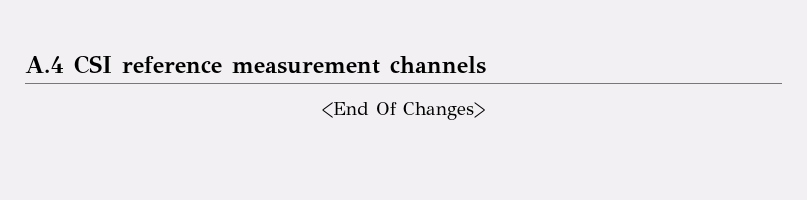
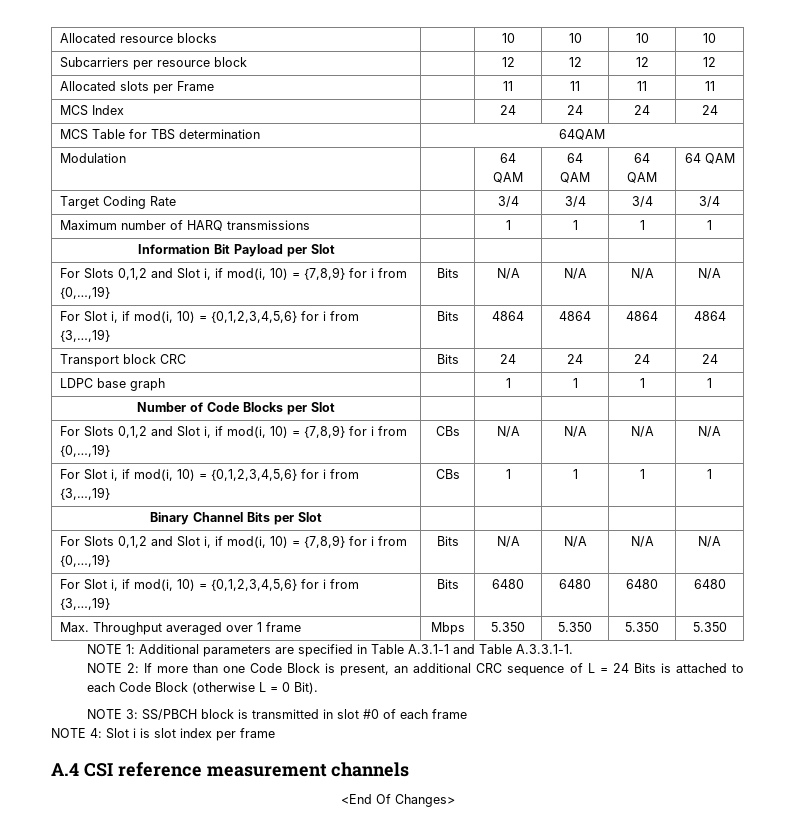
(25, 64) none -> [60,33,218,43] [501,33,515,43] [568,33,582,43] [635,33,649,43] [703,33,716,43] [60,57,248,70] [501,57,515,67] [568,57,582,67] [635,57,649,67] [703,57,716,67] [60,81,215,94] [503,81,513,91] [570,81,580,91] [637,81,647,91] [704,81,715,91] [60,105,125,116] [500,105,516,115] [567,105,583,115] [634,105,650,115] [701,105,718,115] [60,129,261,140] [559,129,605,140] [60,153,127,163] [500,153,516,163] [493,172,523,183] [567,153,583,163] [560,172,590,183] [634,153,650,163] [627,172,657,183] [684,153,735,164] [60,196,177,209] [497,196,519,207] [564,196,586,207] [631,196,653,207] [699,196,720,207] [60,220,311,231] [505,220,511,230] [572,220,578,230] [639,220,645,230] [707,220,712,230] [137,244,335,257] [60,267,408,280] [60,286,111,299] [436,268,459,278] [496,268,520,279] [563,268,587,279] [630,268,654,279] [698,268,721,279] [60,311,360,323] [60,329,111,342] [436,311,459,321] [492,311,524,321] [559,311,591,321] [626,311,658,321] [693,311,726,321] [60,354,187,367] [436,354,459,364] [500,354,516,364] [567,354,583,364] [634,354,650,364] [701,354,718,364] [60,378,166,391] [505,378,511,388] [572,378,578,388] [639,378,645,388] [707,378,712,388] [137,402,335,415] [60,425,408,438] [60,444,111,457] [435,426,460,436] [496,426,520,437] [563,426,587,437] [630,426,654,437] [698,426,721,437] [60,469,360,481] [60,487,111,500] [435,469,460,479] [505,469,511,479] [572,469,578,479] [639,469,645,479] [707,469,712,479] [150,512,322,525] [60,535,408,548] [60,554,111,567] [436,536,459,546] [496,536,520,547] [563,536,587,547] [630,536,654,547] [698,536,721,547] [60,579,360,591] [60,597,111,610] [436,579,459,589] [492,579,524,589] [559,579,591,589] [626,579,658,589] [693,579,726,589] [60,622,302,635] [430,622,465,635] [491,622,525,632] [558,622,592,632] [625,622,659,632] [692,622,727,632] [86,644,573,657] [86,663,744,676] [86,682,318,694] [86,709,467,720] [51,728,275,741] Allocated resource blocks | | 10 | 10 | 10 | 10 // Subcarriers per resource block | | 12 | 12 | 12 | 12 // Allocated slots per Frame | | 11 | 11 | 11 | 11 // MCS Index | | 24 | 24 | 24 | 24 // MCS Table for TBS determination | 64QAM // Modulation | | 64 QAM | 64 QAM | 64 QAM | 64 QAM // Target Coding Rate | | 3/4 | 3/4 | 3/4 | 3/4 // Maximum number of HARQ transmissions | | 1 | 1 | 1 | 1 // Information Bit Payload per Slot | | | | | // For Slots 0,1,2 and Slot i, if mod(i, 10) = {7,8,9} for i from {0,…,19} | Bits | N/A | N/A | N/A | N/A // For Slot i, if mod(i, 10) = {0,1,2,3,4,5,6} for i from {3,…,19} | Bits | 4864 | 4864 | 4864 | 4864 // Transport block CRC | Bits | 24 | 24 | 24 | 24 // LDPC base graph | | 1 | 1 | 1 | 1 // Number of Code Blocks per Slot | | | | | // For Slots 0,1,2 and Slot i, if mod(i, 10) = {7,8,9} for i from {0,…,19} | CBs | N/A | N/A | N/A | N/A // For Slot i, if mod(i, 10) = {0,1,2,3,4,5,6} for i from {3,…,19} | CBs | 1 | 1 | 1 | 1 // Binary Channel Bits per Slot | | | | | // For Slots 0,1,2 and Slot i, if mod(i, 10) = {7,8,9} for i from {0,…,19} | Bits | N/A | N/A | N/A | N/A // For Slot i, if mod(i, 10) = {0,1,2,3,4,5,6} for i from {3,…,19} | Bits | 6480 | 6480 | 6480 | 6480 // Max. Throughput averaged over 1 frame | Mbps | 5.350 | 5.350 | 5.350 | 5.350 // NOTE 1: Additional parameters are specified in Table A.3.1-1 and Table A.3.3.1-1. // NOTE 2: If more than one Code Block is present, an additional CRC sequence of L = 24 Bits is attached to each Code Block (otherwise L = 0 Bit). // NOTE 3: SS/PBCH block is transmitted in slot #0 of each frame // NOTE 4: Slot i is slot index per frame //

